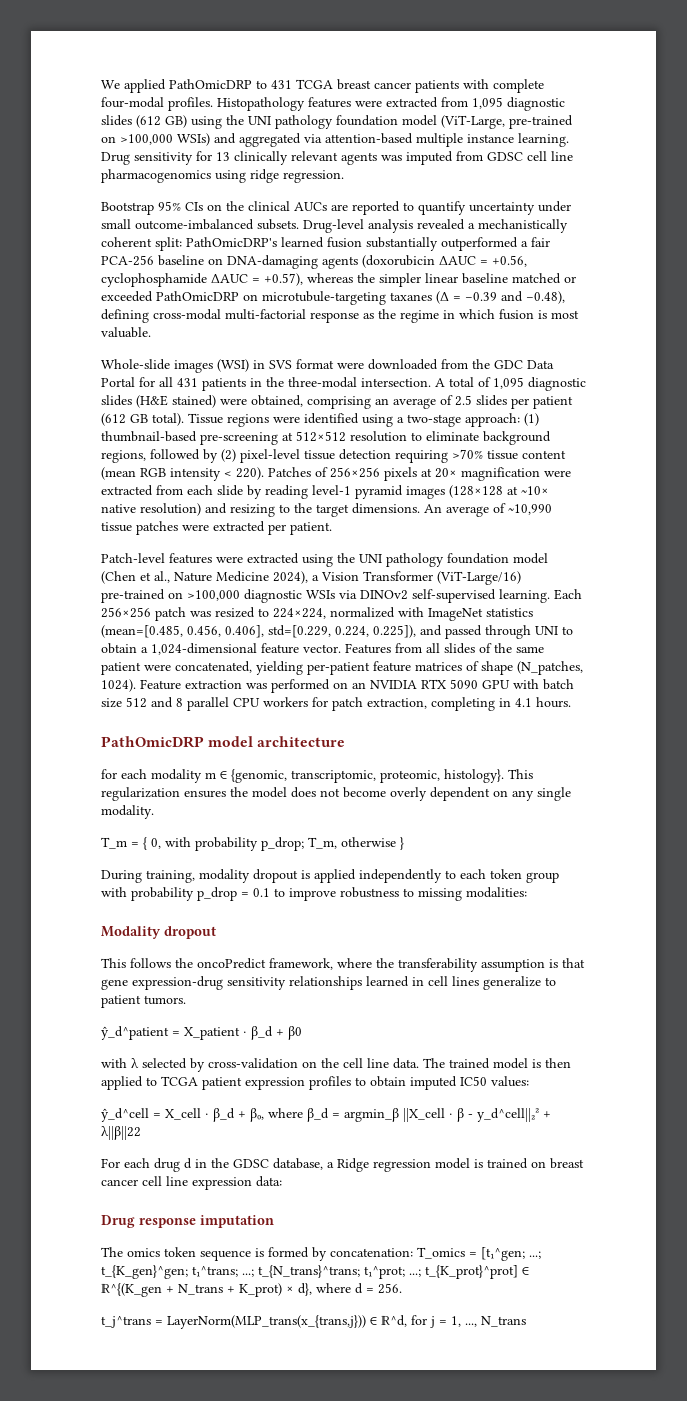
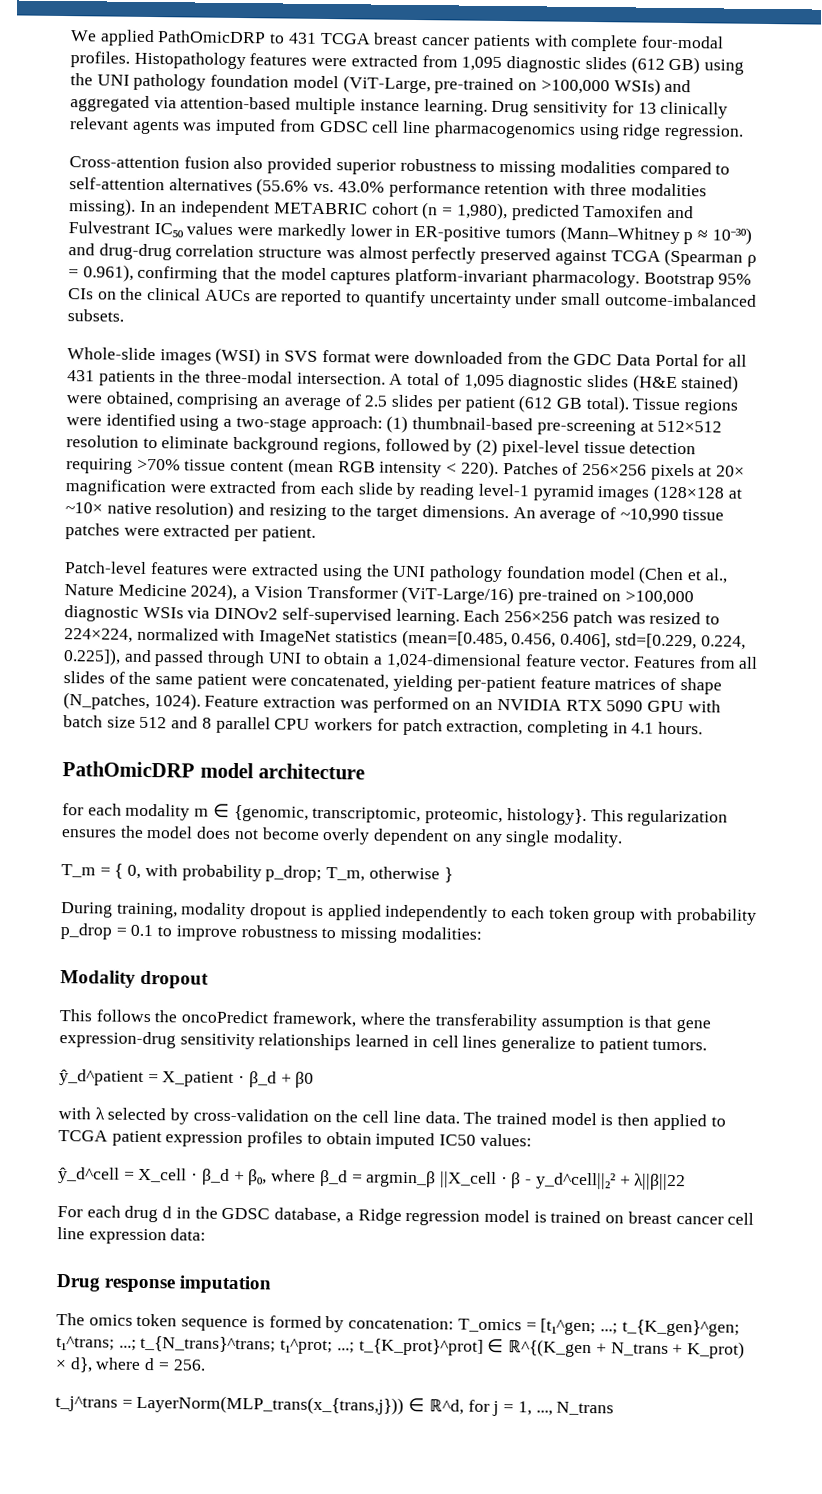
(344, 176) none -> [69,156,731,179] [69,177,707,198] [69,198,694,221] [68,221,752,245] [68,243,757,267] [68,264,640,288] Cross-attention fusion also provided superior robustness to missing modalities compared to self-attention alternatives (55.6% vs. 43.0% performance retention with three modalities missing). In an independent METABRIC cohort (n = 1,980), predicted Tamoxifen and Fulvestrant IC₅₀ values were markedly lower in ER-positive tumors (Mann–Whitney p ≈ 10⁻³⁰) and drug-drug correlation structure was almost perfectly preserved against TCGA (Spearman ρ = 0.961), confirming that the model captures platform-invariant pharmacology.
[303,219,568,233] [101,237,550,251] [101,255,527,269] [101,273,576,287] [101,291,565,305] [101,309,579,323] [101,327,151,338] Drug-level analysis revealed a mechanistically coherent split: PathOmicDRP's learned fusion substantially outperformed a fair PCA-256 baseline on DNA-damaging agents (doxorubicin ΔAUC = +0.56, cyclophosphamide ΔAUC = +0.57), whereas the simpler linear baseline matched or exceeded PathOmicDRP on microtubule-targeting taxanes (Δ = −0.39 and −0.48), defining cross-modal multi-factorial response as the regime in which fusion is most valuable. -> (124, 315) none

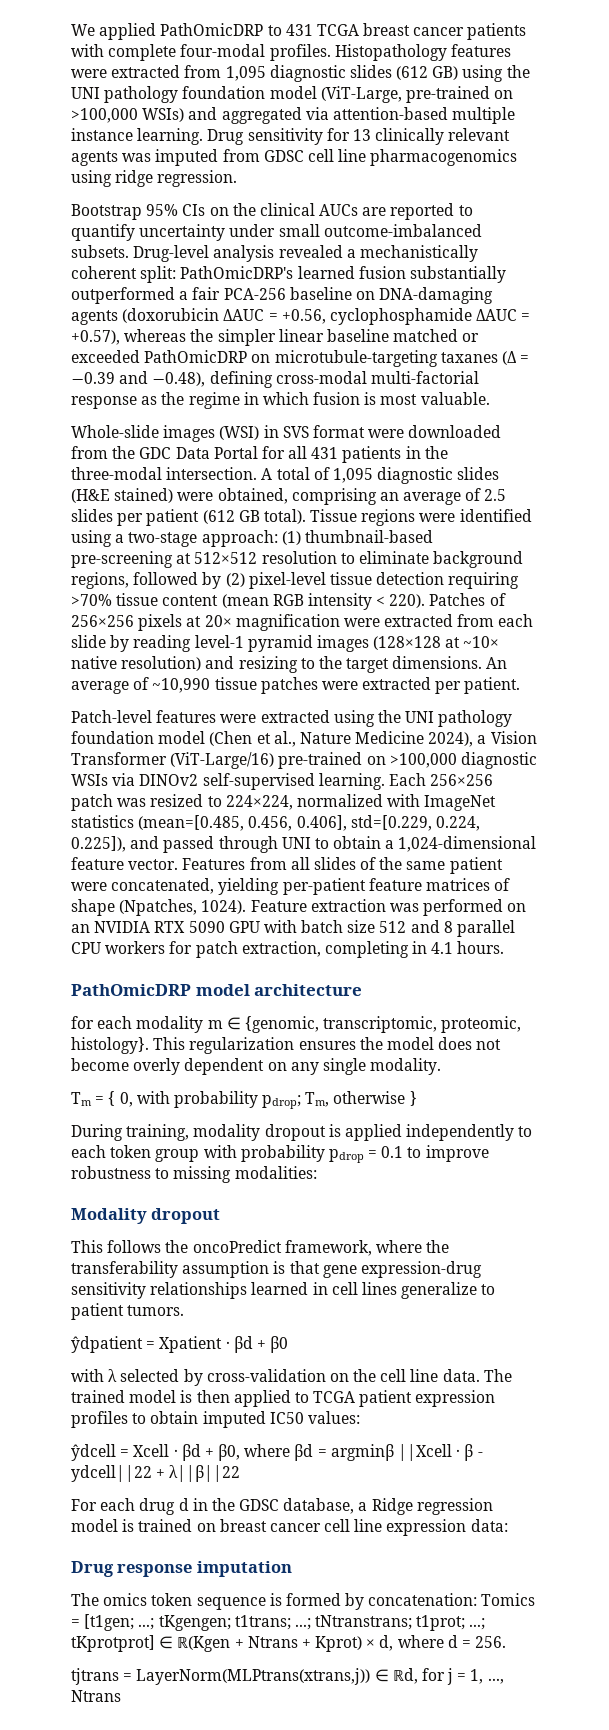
[69,156,731,179] [69,177,707,198] [69,198,694,221] [68,221,752,245] [68,243,757,267] [68,264,640,288] Cross-attention fusion also provided superior robustness to missing modalities compared to self-attention alternatives (55.6% vs. 43.0% performance retention with three modalities missing). In an independent METABRIC cohort (n = 1,980), predicted Tamoxifen and Fulvestrant IC₅₀ values were markedly lower in ER-positive tumors (Mann–Whitney p ≈ 10⁻³⁰) and drug-drug correlation structure was almost perfectly preserved against TCGA (Spearman ρ = 0.961), confirming that the model captures platform-invariant pharmacology. -> (238, 178) none
(124, 315) none -> [133,245,478,262] [71,266,506,283] [71,287,494,304] [71,308,531,325] [71,329,480,346] [71,350,530,367] [71,371,479,388] [71,392,490,409] Drug-level analysis revealed a mechanistically coherent split: PathOmicDRP's learned fusion substantially outperformed a fair PCA-256 baseline on DNA-damaging agents (doxorubicin ΔAUC = +0.56, cyclophosphamide ΔAUC = +0.57), whereas the simpler linear baseline matched or exceeded PathOmicDRP on microtubule-targeting taxanes (Δ = −0.39 and −0.48), defining cross-modal multi-factorial response as the regime in which fusion is most valuable.
[63,692,150,711] (N_patches, -> [119,899,198,916] (Npatches,
[61,864,96,878] T_m -> [71,1092,92,1106] Tm
[265,865,366,883] p_drop; T_m, -> [262,1092,330,1109] pdrop; Tm,
[60,923,112,940] p_drop -> [328,1149,364,1163] pdrop
[59,1069,277,1088] ŷ_d^patient = X_patient · β_d -> [71,1336,253,1353] ŷdpatient = Xpatient · βd
[58,1167,497,1188] ŷ_d^cell = X_cell · β_d + β₀, where β_d = argmin_β ||X_cell -> [71,1444,453,1461] ŷdcell = Xcell · βd + β0, where βd = argminβ ||Xcell
[535,1172,616,1190] y_d^cell||₂² -> [71,1465,152,1482] ydcell||22
[457,1318,740,1337] [56,1335,745,1359] [55,1357,93,1373] T_omics = [t₁^gen; ...; t_{K_gen}^gen; t₁^trans; ...; t_{N_trans}^trans; t₁^prot; ...; t_{K_prot}^prot] ∈ ℝ^{(K_gen + N_trans + K_prot) × d}, -> [481,1593,536,1606] [71,1614,486,1631] [71,1635,394,1652] Tomics = [t1gen; ...; tKgengen; t1trans; ...; tNtranstrans; t1prot; ...; tKprotprot] ∈ ℝ(Kgen + Ntrans + Kprot) × d,
[55,1394,464,1415] t_j^trans = LayerNorm(MLP_trans(x_{trans,j})) ∈ ℝ^d, -> [71,1668,418,1685] tjtrans = LayerNorm(MLPtrans(xtrans,j)) ∈ ℝd,
[556,1401,615,1416] N_trans -> [71,1690,121,1702] Ntrans

